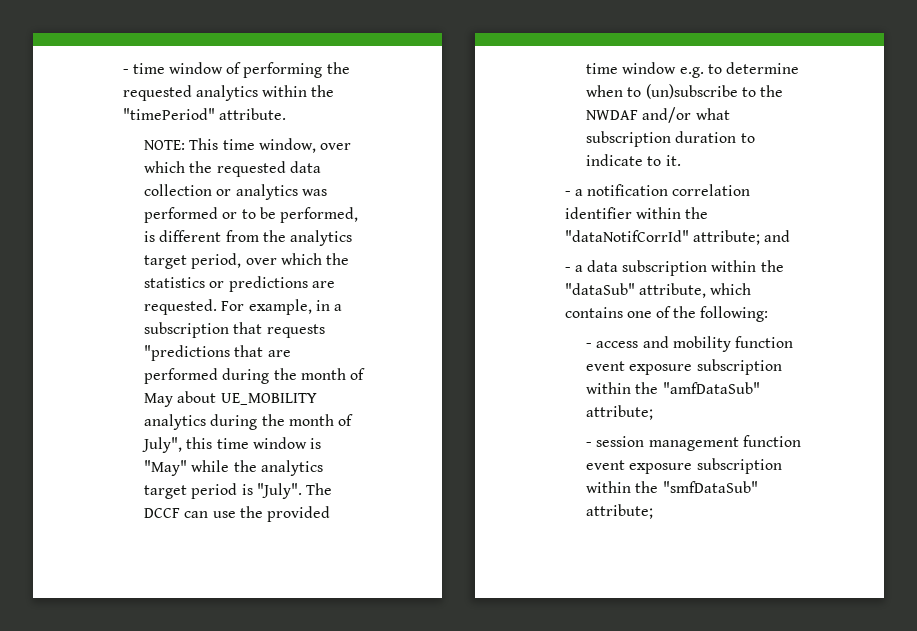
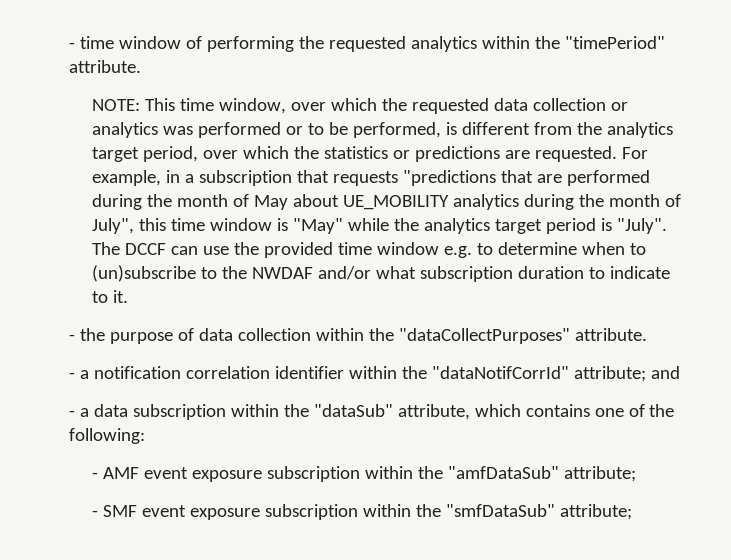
(681, 160) none -> [68,328,647,344] // - the purpose of data collection within the "dataCollectPurposes" attribute.
[596,336,794,352] access and mobility function -> [103,467,140,479] AMF
[596,435,801,451] session management function -> [103,505,138,517] SMF

